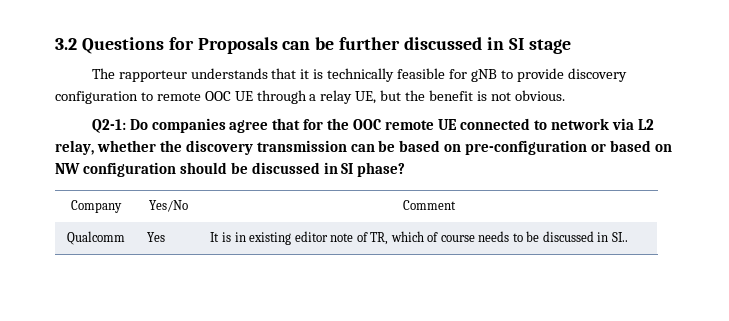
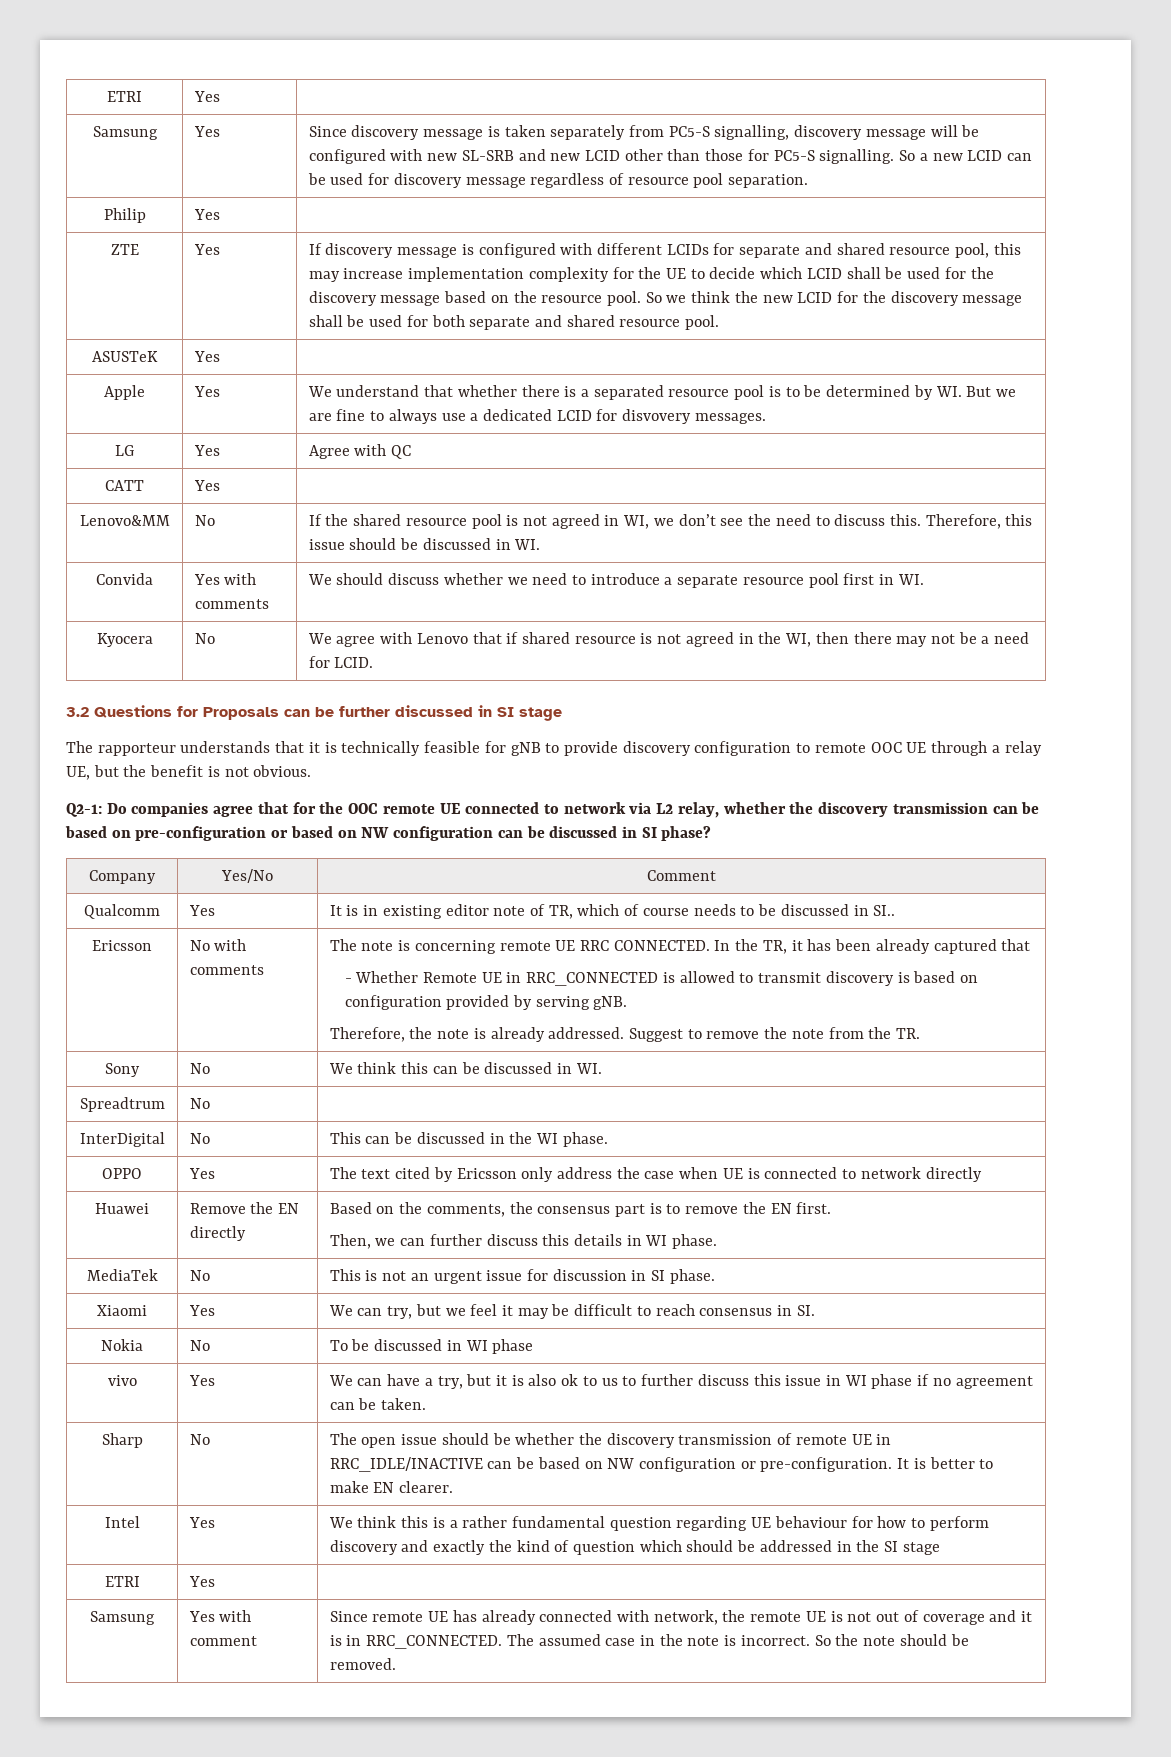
(55, 44) none -> [107,91,142,102] [193,91,220,102] [92,126,158,140] [193,126,220,137] [308,125,980,140] [308,149,1032,164] [307,173,809,188] [103,208,146,223] [193,209,220,220] [110,244,139,255] [193,244,220,255] [308,243,1021,258] [308,267,994,282] [308,291,1023,306] [308,315,720,330] [92,351,158,362] [193,351,220,362] [104,385,145,400] [193,386,220,397] [307,385,1016,400] [308,409,766,424] [115,445,134,456] [193,445,220,456] [308,444,412,459] [105,480,144,491] [193,480,220,491] [79,515,170,526] [194,515,215,526] [308,514,1033,529] [308,538,541,550] [96,573,153,585] [193,573,257,585] [194,599,269,609] [307,573,924,588] [96,633,153,647] [194,633,215,644] [307,632,1030,647] [308,656,374,668] ETRI | Yes | // Samsung | Yes | Since discovery message is taken separately from PC5-S signalling, discovery message will be configured with new SL-SRB and new LCID other than those for PC5-S signalling. So a new LCID can be used for discovery message regardless of resource pool separation. // Philip | Yes | // ZTE | Yes | If discovery message is configured with different LCIDs for separate and shared resource pool, this may increase implementation complexity for the UE to decide which LCID shall be used for the discovery message based on the resource pool. So we think the new LCID for the discovery message shall be used for both separate and shared resource pool. // ASUSTeK | Yes | // Apple | Yes | We understand that whether there is a separated resource pool is to be determined by WI. But we are fine to always use a dedicated LCID for disvovery messages. // LG | Yes | Agree with QC // CATT | Yes | // Lenovo&MM | No | If the shared resource pool is not agreed in WI, we don’t see the need to discuss this. Therefore, this issue should be discussed in WI. // Convida | Yes with comments | We should discuss whether we need to introduce a separate resource pool first in WI. // Kyocera | No | We agree with Lenovo that if shared resource is not agreed in the WI, then there may not be a need for LCID. //
[179,162,227,174] should -> [497,830,523,838] can
(628, 237) none -> [92,940,152,951] [189,939,247,951] [189,965,264,975] [329,939,1031,954] [344,971,978,986] [344,995,628,1010] [329,1027,921,1042] [105,1063,140,1077] [189,1063,210,1074] [328,1062,602,1074] [79,1097,165,1112] [189,1098,210,1109] [79,1132,165,1147] [189,1133,210,1144] [329,1132,608,1147] [102,1168,142,1179] [188,1168,215,1179] [329,1167,982,1182] [95,1203,149,1214] [189,1202,300,1214] [189,1226,246,1241] [329,1202,832,1217] [329,1234,718,1249] [86,1269,158,1281] [189,1270,210,1281] [329,1269,715,1284] [97,1305,147,1316] [188,1305,215,1316] [328,1304,815,1319] [101,1339,143,1351] [189,1340,210,1351] [329,1339,534,1354] [107,1375,137,1386] [188,1375,215,1386] [328,1374,1033,1389] [329,1398,427,1410] [101,1433,143,1448] [189,1434,210,1445] [329,1433,892,1448] [329,1457,994,1472] [329,1481,454,1493] [104,1516,140,1528] [188,1517,215,1528] [328,1516,989,1531] [329,1540,940,1555] [104,1576,140,1587] [188,1576,215,1587] [90,1611,155,1625] [188,1610,252,1622] [189,1636,257,1646] [329,1610,1032,1625] [329,1634,969,1649] [329,1658,396,1670] // Ericsson | No with comments | The note is concerning remote UE RRC CONNECTED. In the TR, it has been already captured that // - Whether Remote UE in RRC_CONNECTED is allowed to transmit discovery is based on configuration provided by serving gNB. // Therefore, the note is already addressed. Suggest to remove the note from the TR. // Sony | No | We think this can be discussed in WI. // Spreadtrum | No | // InterDigital | No | This can be discussed in the WI phase. // OPPO | Yes | The text cited by Ericsson only address the case when UE is connected to network directly // Huawei | Remove the EN directly | Based on the comments, the consensus part is to remove the EN first. // Then, we can further discuss this details in WI phase. // MediaTek | No | This is not an urgent issue for discussion in SI phase. // Xiaomi | Yes | We can try, but we feel it may be difficult to reach consensus in SI. // Nokia | No | To be discussed in WI phase // vivo | Yes | We can have a try, but it is also ok to us to further discuss this issue in WI phase if no agreement can be taken. // Sharp | No | The open issue should be whether the discovery transmission of remote UE in RRC_IDLE/INACTIVE can be based on NW configuration or pre-configuration. It is better to make EN clearer. // Intel | Yes | We think this is a rather fundamental question regarding UE behaviour for how to perform discovery and exactly the kind of question which should be addressed in the SI stage // ETRI | Yes | // Samsung | Yes with comment | Since remote UE has already connected with network, the remote UE is not out of coverage and it is in RRC_CONNECTED. The assumed case in the note is incorrect. So the note should be removed.

